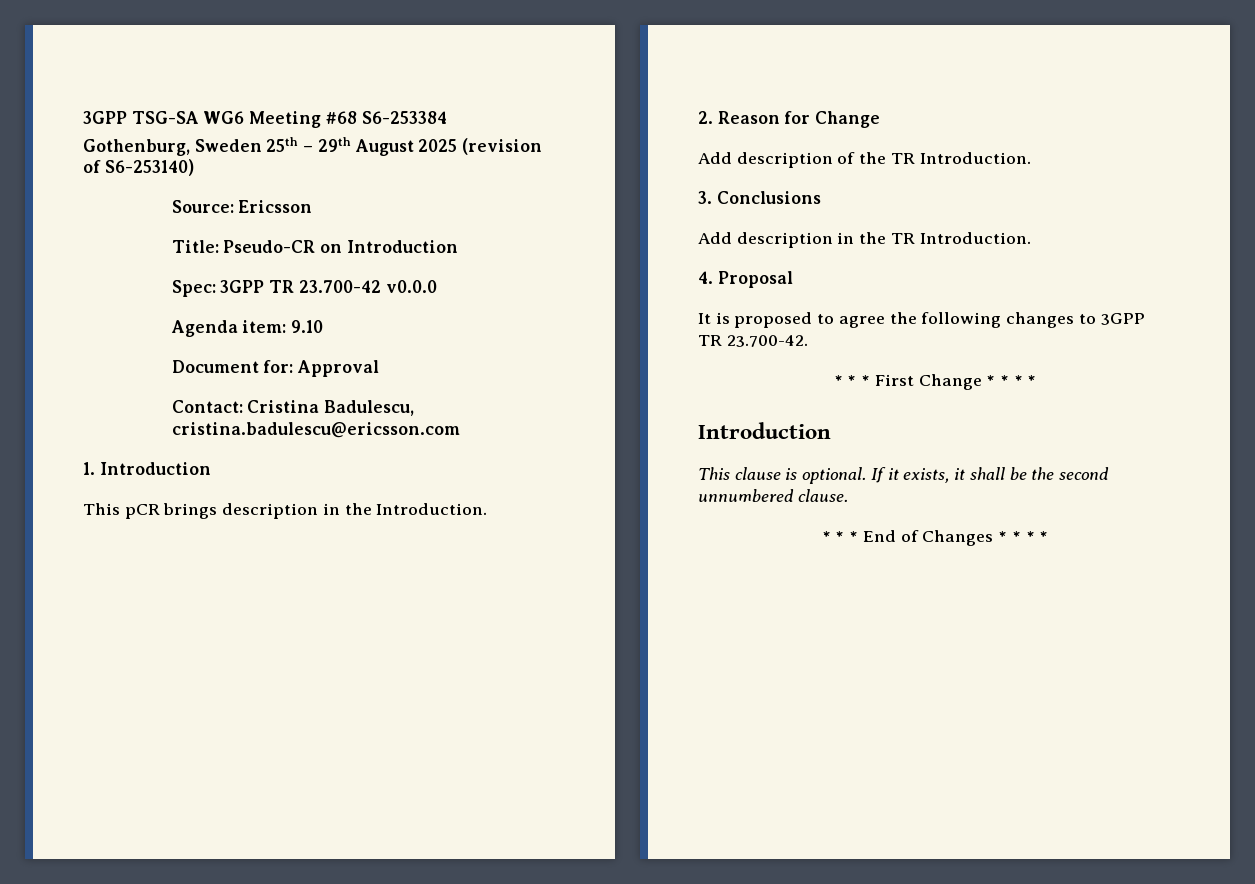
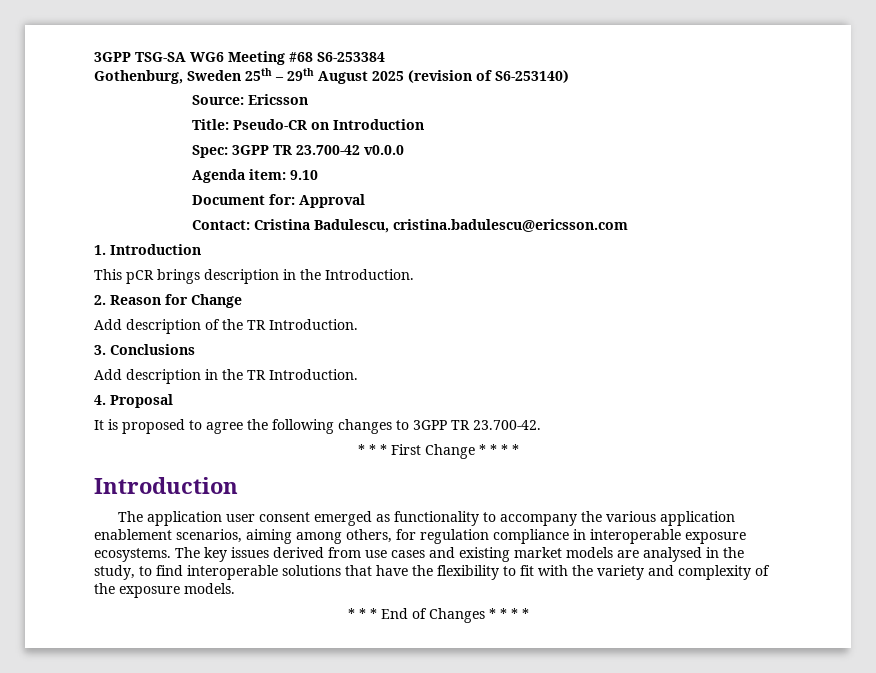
[698,467,1109,484] [698,489,848,502] This clause is optional. If it exists, it shall be the second unnumbered clause. -> [118,511,736,526] [94,529,746,544] [94,547,744,562] [94,565,770,580] [94,583,235,598] The application user consent emerged as functionality to accompany the various application enablement scenarios, aiming among others, for regulation compliance in interoperable exposure ecosystems. The key issues derived from use cases and existing market models are analysed in the study, to find interoperable solutions that have the flexibility to fit with the variety and complexity of the exposure models.

